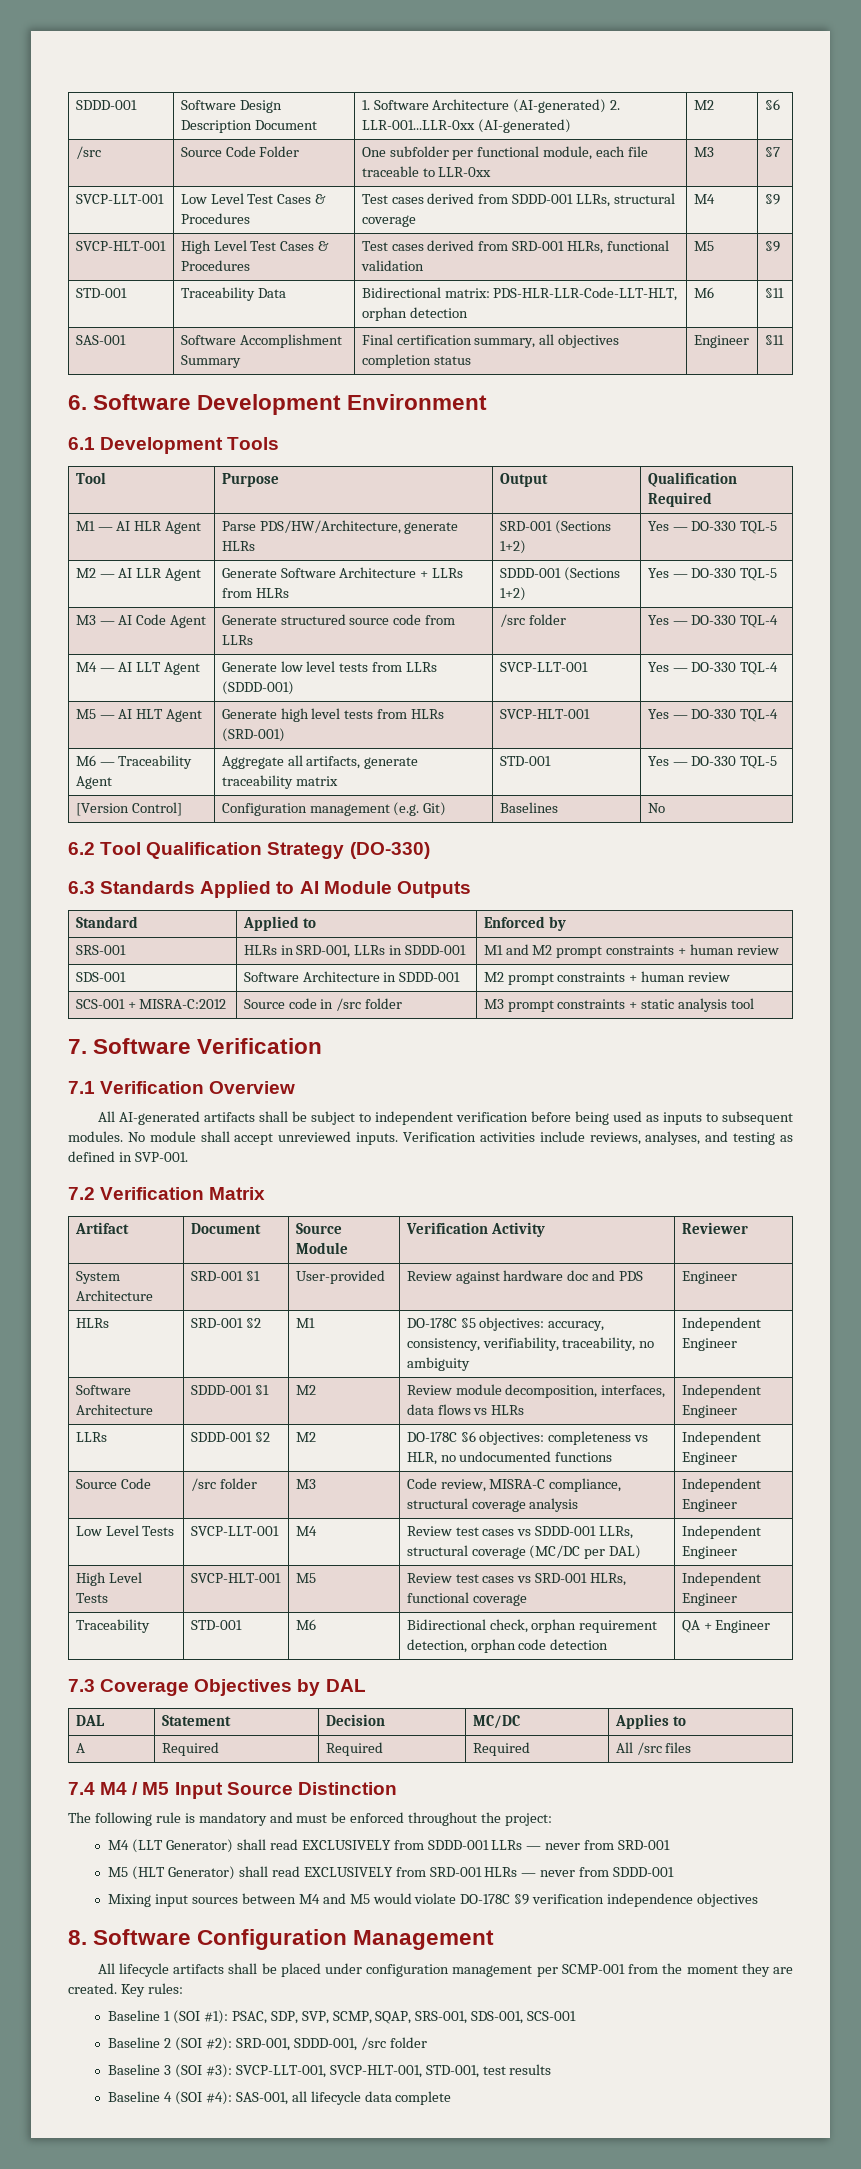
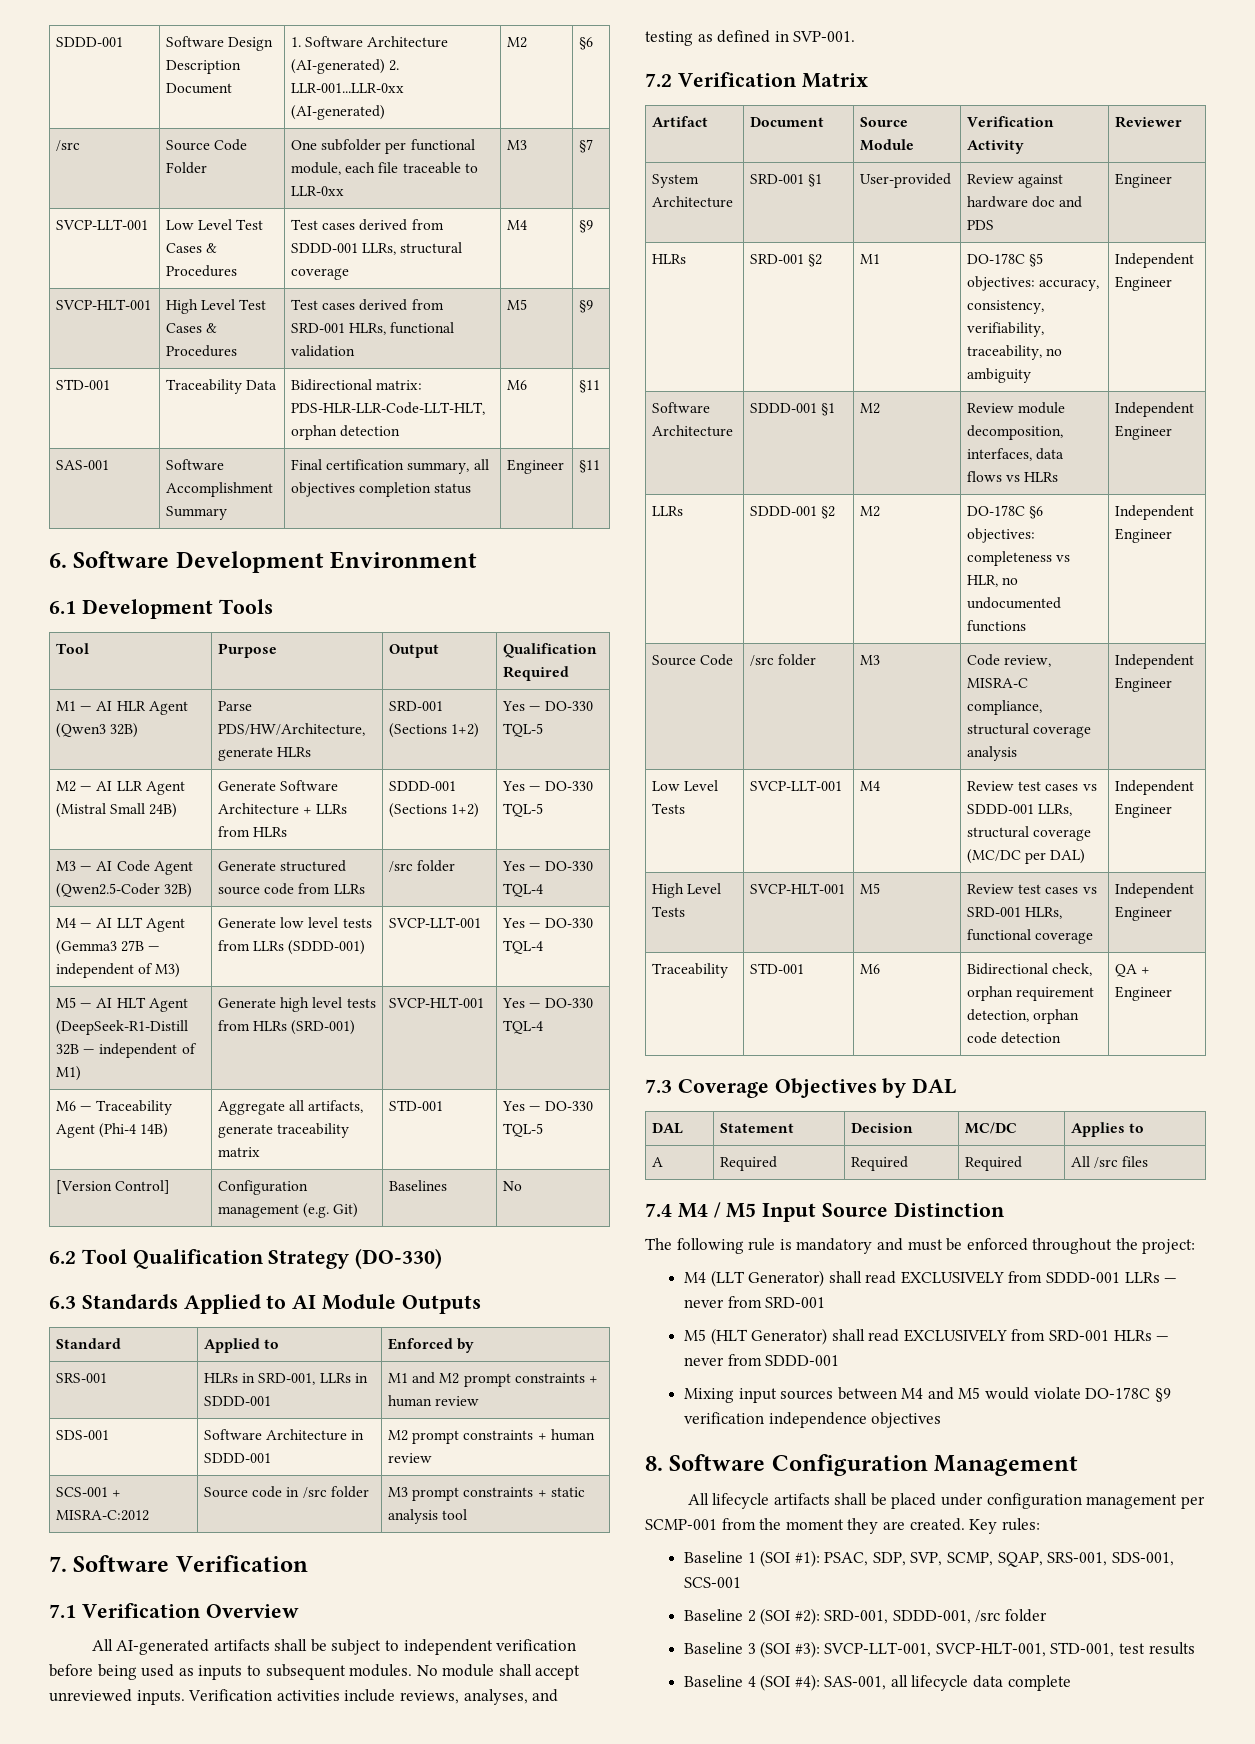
(202, 527) none -> [56,723,139,738] (Qwen3 32B)
(202, 574) none -> [56,803,178,818] (Mistral Small 24B)
(207, 621) none -> [56,883,193,898] (Qwen2.5-Coder 32B)
(201, 668) none -> [56,940,161,955] [56,963,181,978] (Gemma3 27B — independent of M3)
(203, 715) none -> [56,1020,189,1035] [56,1043,197,1058] [56,1066,82,1081] (DeepSeek-R1-Distill 32B — independent of M1)
(112, 782) none -> [99,1123,169,1138] (Phi-4 14B)

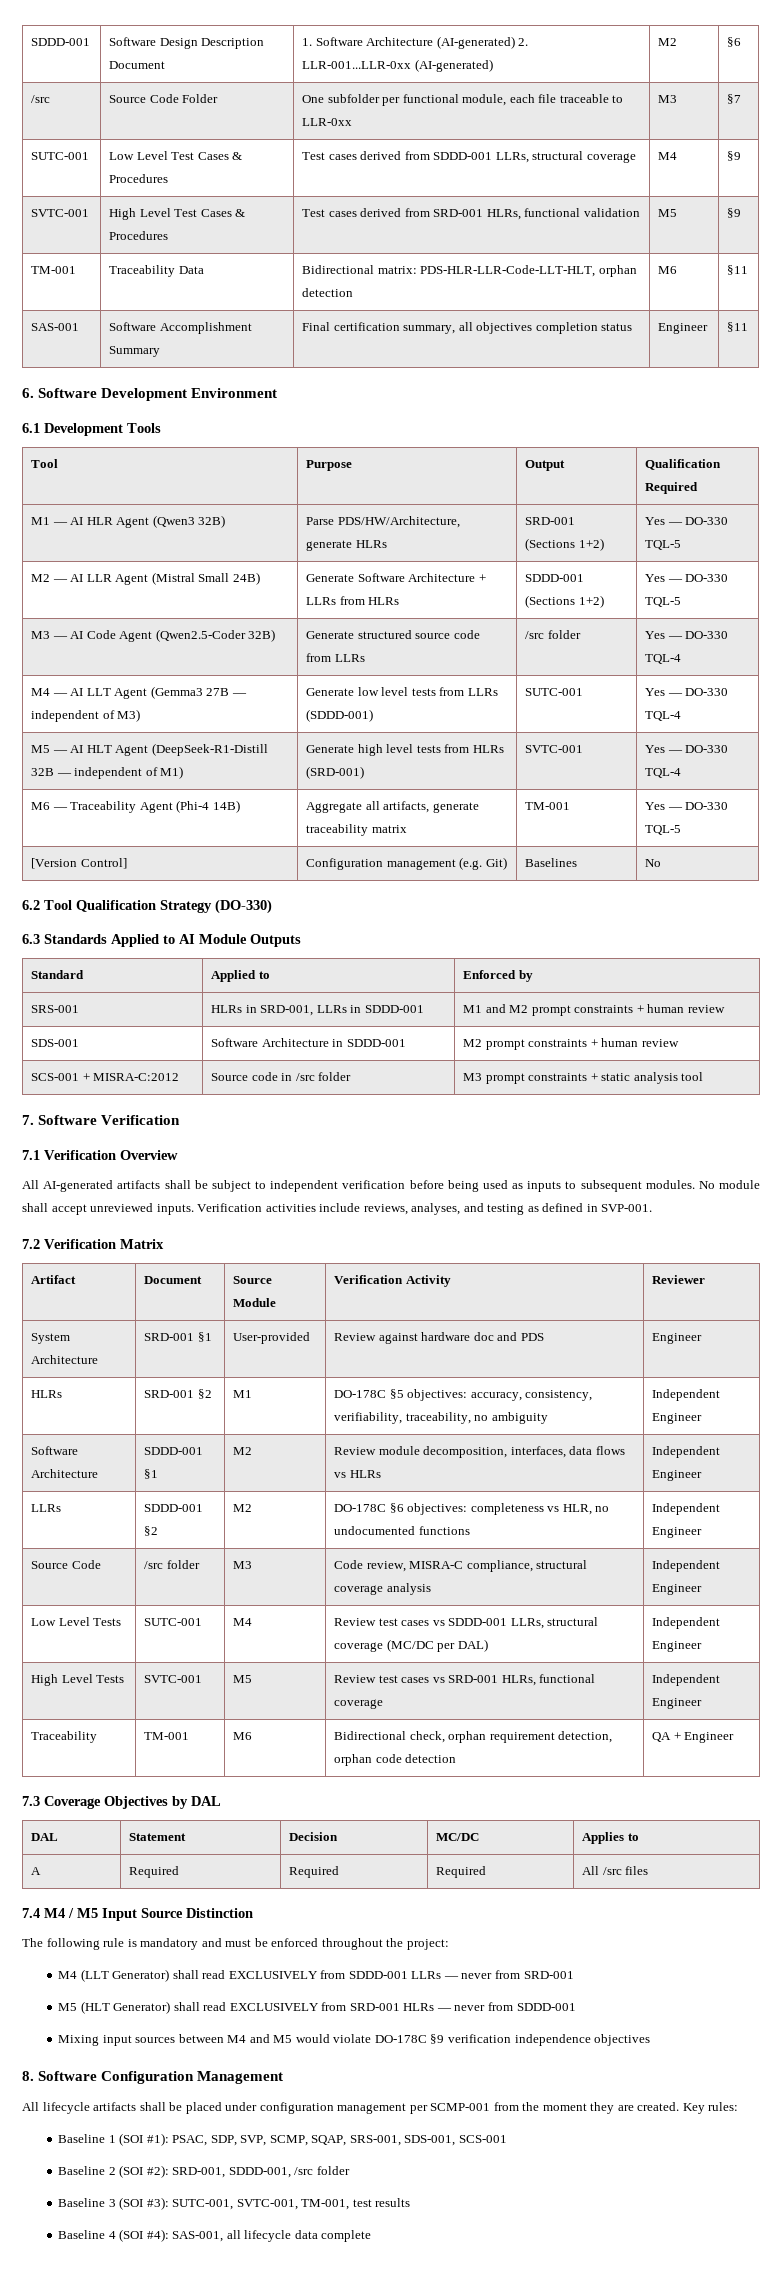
[56,219,149,230] SVCP-LLT-001 -> [31,152,90,160] SUTC-001
[56,299,152,310] SVCP-HLT-001 -> [31,209,90,217] SVTC-001
[56,379,111,390] STD-001 -> [31,266,77,274] TM-001
[389,917,482,928] SVCP-LLT-001 -> [525,688,584,696] SUTC-001
[389,997,485,1008] SVCP-HLT-001 -> [525,745,584,753] SVTC-001
[389,1100,444,1111] STD-001 -> [525,802,571,810] TM-001
[750,780,843,791] SVCP-LLT-001 -> [144,1618,203,1626] SUTC-001
[750,883,846,894] SVCP-HLT-001 -> [144,1675,203,1683] SVTC-001
[750,963,805,974] STD-001 -> [144,1732,190,1740] TM-001
[824,1642,1115,1657] SVCP-LLT-001, SVCP-HLT-001, STD-001, -> [172,2199,350,2210] SUTC-001, SVTC-001, TM-001,

